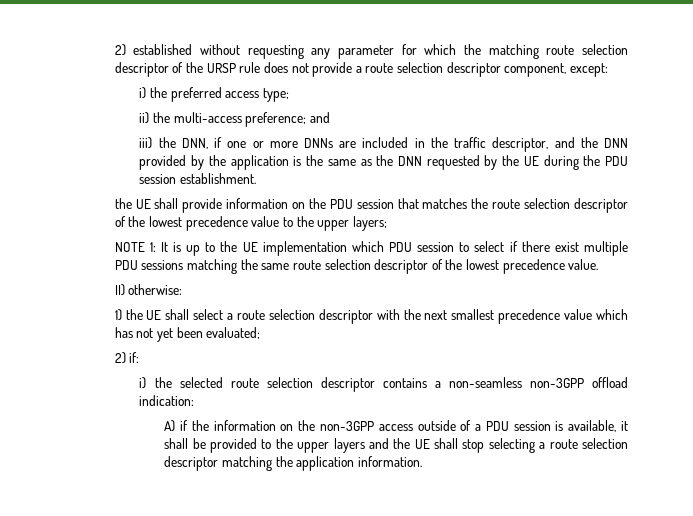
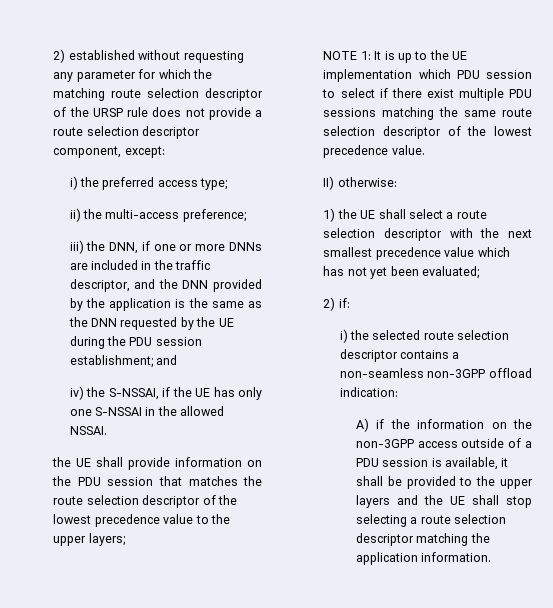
[310,112,331,123] and -> (246, 215) none
[180,173,257,184] establishment. -> [69,355,178,368] [69,386,262,400] [69,406,225,416] [69,426,107,435] establishment; and // iv) the S-NSSAI, if the UE has only one S-NSSAI in the allowed NSSAI.

